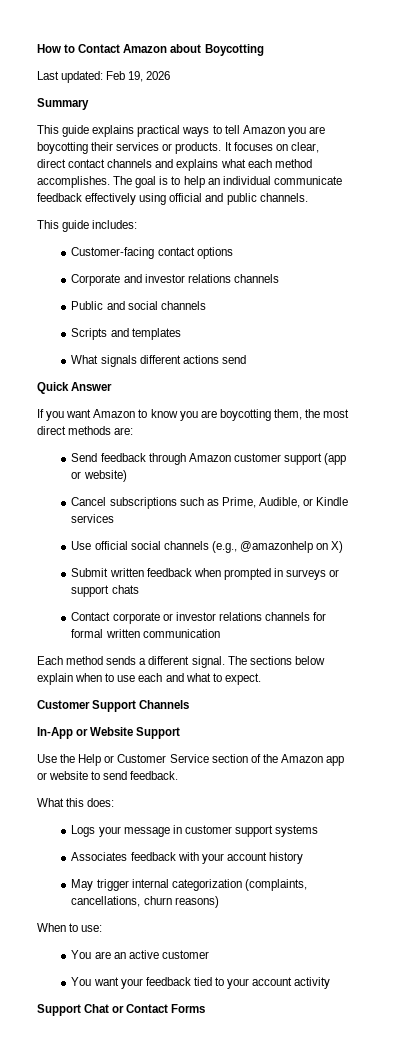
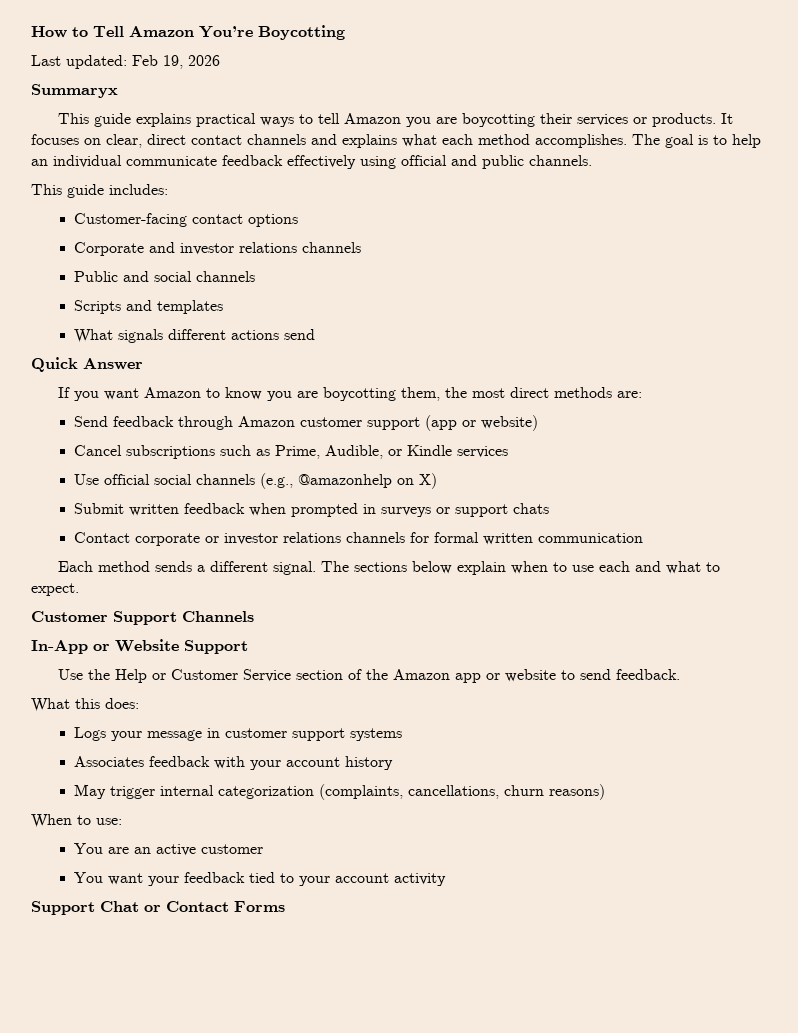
[78,44,202,53] Contact Amazon about -> [93,26,253,38] Tell Amazon You’re
[37,98,89,110] Summary -> [31,84,118,98] Summaryx

